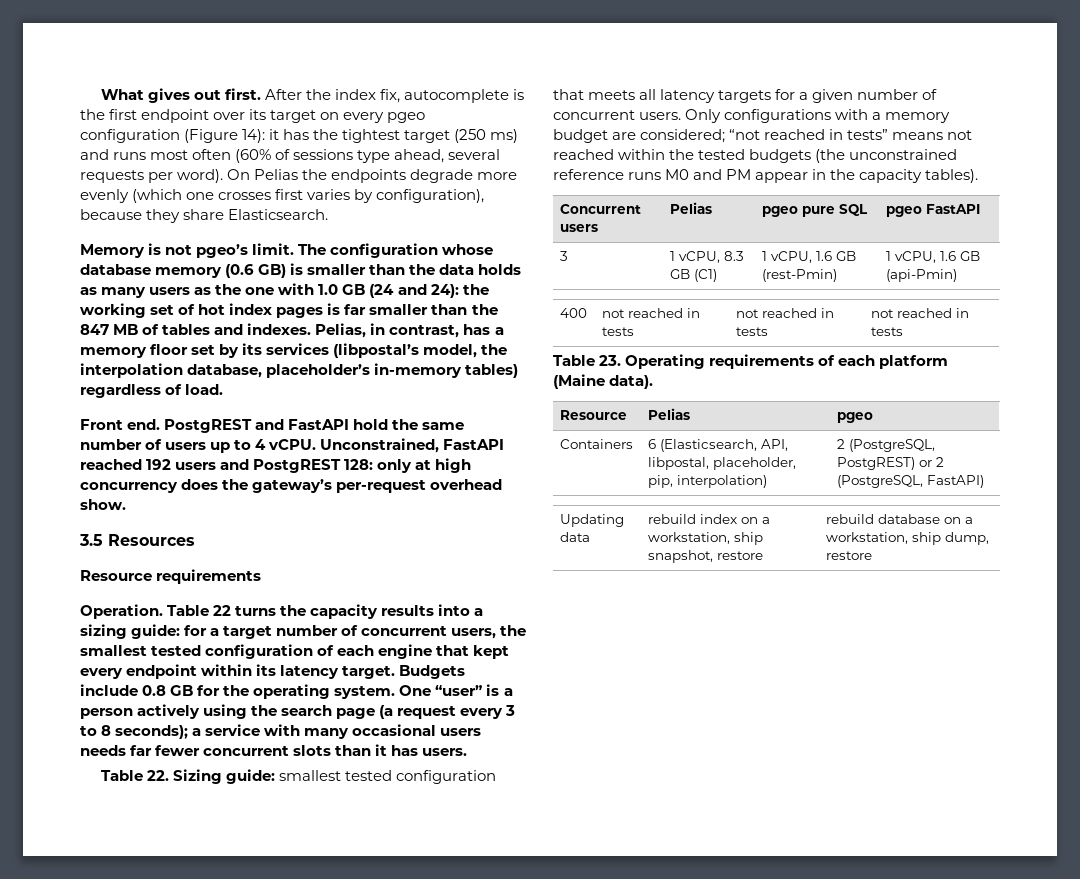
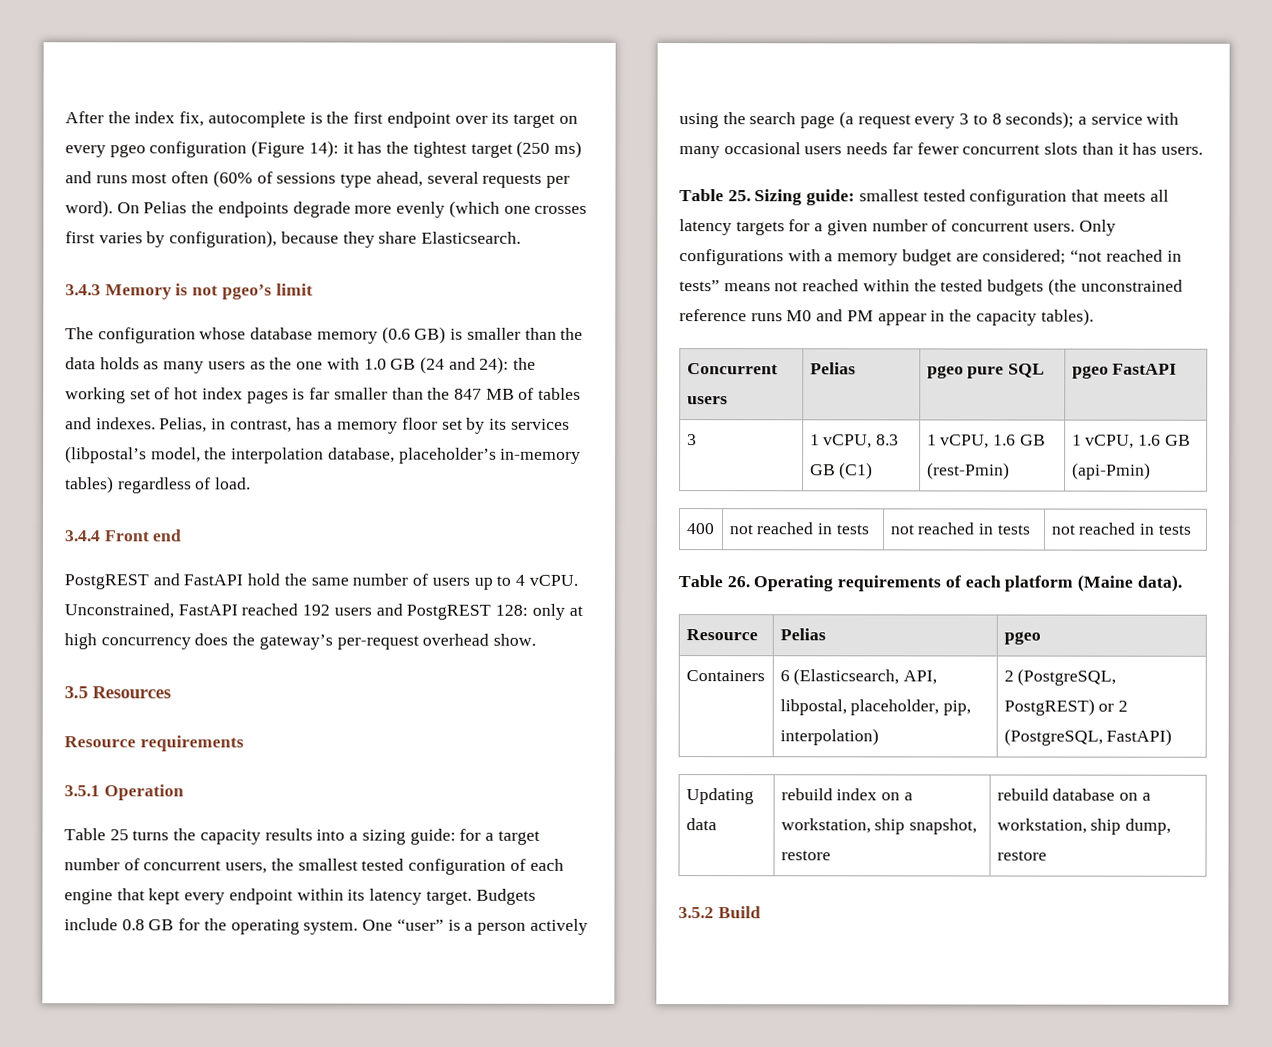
[100,88,261,103] What gives out first. -> (65, 117) none
(329, 214) none -> [65,284,101,296] 3.4.3
[252,243,295,255] limit. -> [275,283,313,296] limit //
[80,419,161,430] Front end. -> [64,529,182,542] 3.4.4 Front end //
[80,604,232,619] Operation. Table 22 -> [64,784,184,801] [64,828,129,841] 3.5.1 Operation // Table 25
[146,770,169,781] 22. -> [727,190,751,202] 25.
[599,355,622,366] 23. -> [726,576,750,588] 26.
(873, 555) none -> [678,906,761,919] // 3.5.2 Build

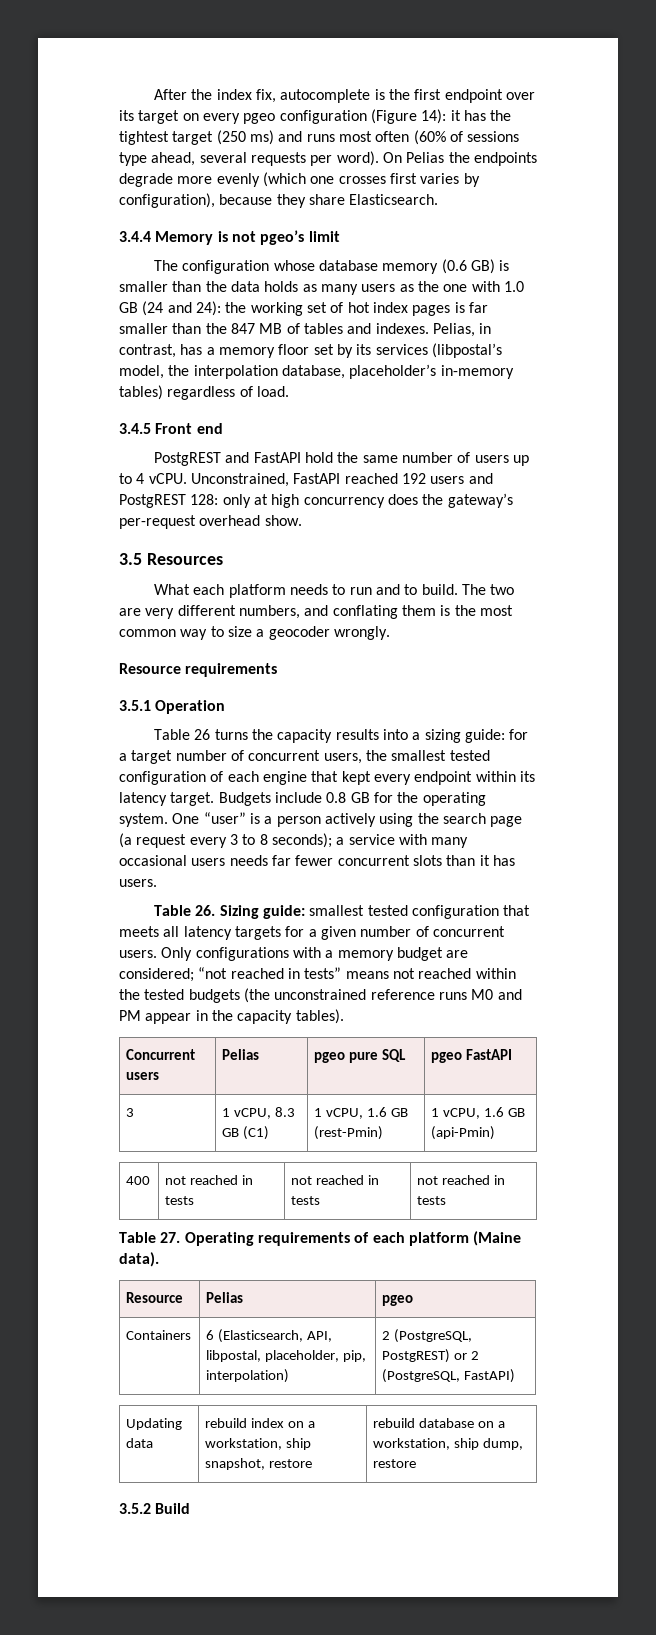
[65,284,101,296] 3.4.3 -> [119,231,151,242] 3.4.4
[64,530,100,542] 3.4.4 -> [119,423,151,434] 3.4.5
(171, 692) none -> [154,584,515,598] [119,605,513,619] [119,626,390,640] // What each platform needs to run and to build. The two are very different numbers, and conflating them is the most common way to size a geocoder wrongly.
[109,829,129,841] 25 -> [194,729,211,740] 26
[727,190,751,202] 25. -> [195,905,216,916] 26.
[726,576,750,588] 26. -> [160,1232,181,1243] 27.

